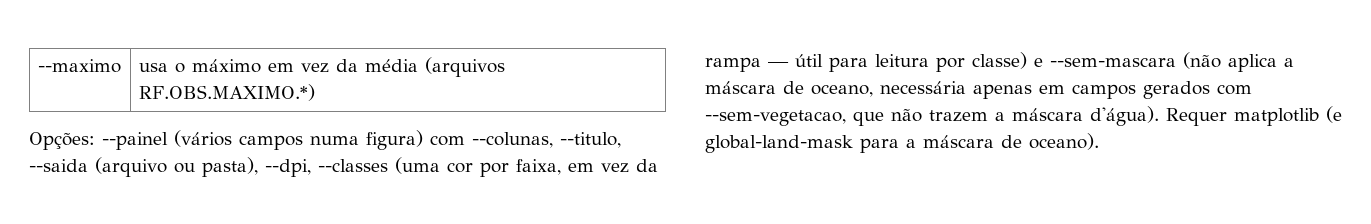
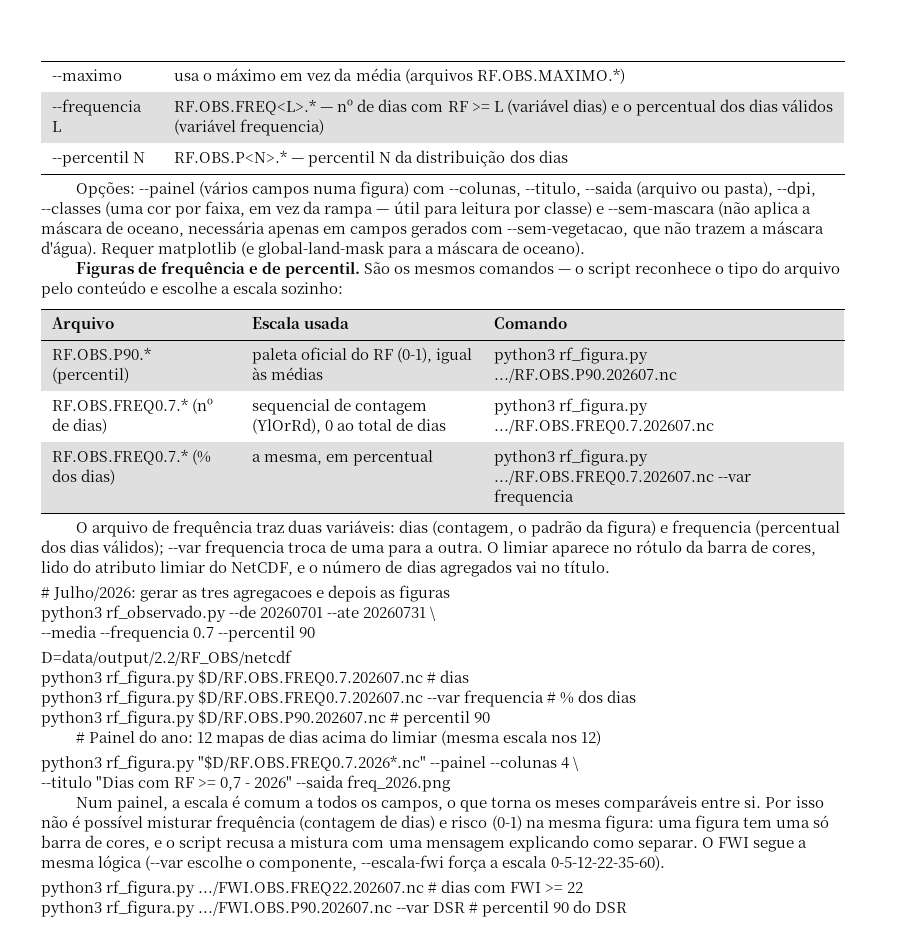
(315, 92) none -> [52,99,143,116] [52,121,62,132] [174,99,834,116] [174,119,325,136] [52,151,146,167] [174,150,568,167] // --frequencia L | RF.OBS.FREQ<L>.* — nº de dias com RF >= L (variável dias) e o percentual dos dias válidos (variável frequencia) // --percentil N | RF.OBS.P<N>.* — percentil N da distribuição dos dias
(1099, 141) none -> [75,261,841,278] [41,281,344,298] [52,317,115,333] [252,316,350,329] [494,317,568,329] [52,347,152,360] [52,367,130,384] [252,347,473,364] [252,367,324,380] [494,347,649,364] [494,368,678,383] [52,398,214,414] [52,418,108,434] [252,398,428,415] [252,418,447,434] [494,398,649,415] [494,419,715,434] [52,449,212,465] [52,469,116,485] [252,450,434,466] [494,449,649,466] [494,470,752,485] [494,489,575,506] [75,520,841,537] [41,540,816,557] [41,560,610,577] [41,585,451,602] [41,605,437,622] [41,625,316,642] [41,650,292,667] [41,670,470,687] [41,690,637,707] [41,710,491,727] [75,730,602,747] [41,755,580,772] [41,775,452,792] [75,795,824,812] [41,815,829,832] [41,835,807,852] [41,855,665,872] [41,880,584,897] [41,900,628,917] // Figuras de frequência e de percentil. São os mesmos comandos — o script reconhece o tipo do arquivo pelo conteúdo e escolhe a escala sozinho: // Arquivo | Escala usada | Comando // RF.OBS.P90.* (percentil) | paleta oficial do RF (0-1), igual às médias | python3 rf_figura.py .../RF.OBS.P90.202607.nc // RF.OBS.FREQ0.7.* (nº de dias) | sequencial de contagem (YlOrRd), 0 ao total de dias | python3 rf_figura.py .../RF.OBS.FREQ0.7.202607.nc // RF.OBS.FREQ0.7.* (% dos dias) | a mesma, em percentual | python3 rf_figura.py .../RF.OBS.FREQ0.7.202607.nc --var frequencia // O arquivo de frequência traz duas variáveis: dias (contagem, o padrão da figura) e frequencia (percentual dos dias válidos); --var frequencia troca de uma para a outra. O limiar aparece no rótulo da barra de cores, lido do atributo limiar do NetCDF, e o número de dias agregados vai no título. // # Julho/2026: gerar as tres agregacoes e depois as figuras // python3 rf_observado.py --de 20260701 --ate 20260731 \ // --media --frequencia 0.7 --percentil 90 // D=data/output/2.2/RF_OBS/netcdf // python3 rf_figura.py $D/RF.OBS.FREQ0.7.202607.nc # dias // python3 rf_figura.py $D/RF.OBS.FREQ0.7.202607.nc --var frequencia # % dos dias // python3 rf_figura.py $D/RF.OBS.P90.202607.nc # percentil 90 // # Painel do ano: 12 mapas de dias acima do limiar (mesma escala nos 12) // python3 rf_figura.py "$D/RF.OBS.FREQ0.7.2026*.nc" --painel --colunas 4 \ // --titulo "Dias com RF >= 0,7 - 2026" --saida freq_2026.png // Num painel, a escala é comum a todos os campos, o que torna os meses comparáveis entre si. Por isso não é possível misturar frequência (contagem de dias) e risco (0-1) na mesma figura: uma figura tem uma só barra de cores, e o script recusa a mistura com uma mensagem explicando como separar. O FWI segue a mesma lógica (--var escolhe o componente, --escala-fwi força a escala 0-5-12-22-35-60). // python3 rf_figura.py .../FWI.OBS.FREQ22.202607.nc # dias com FWI >= 22 // python3 rf_figura.py .../FWI.OBS.P90.202607.nc --var DSR # percentil 90 do DSR

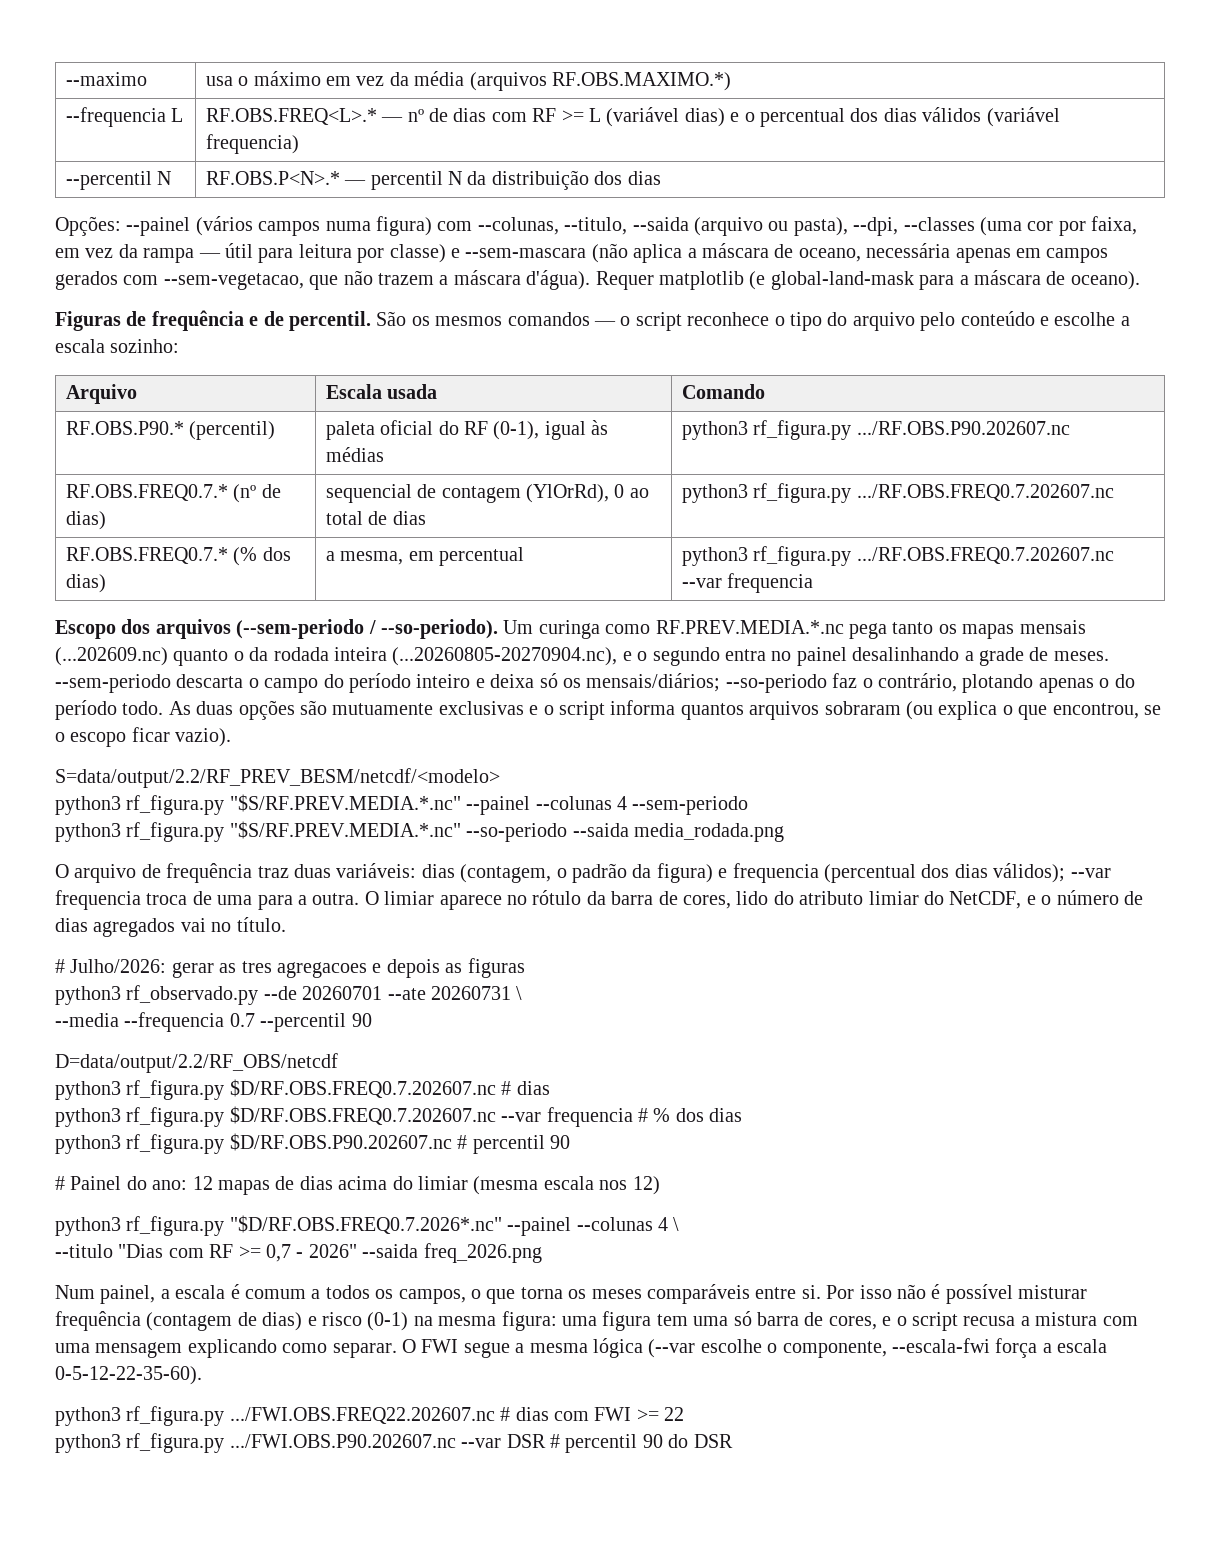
(575, 497) none -> [55,619,1086,639] [55,647,1109,666] [55,673,1135,693] [55,700,1161,720] [55,727,232,747] [55,768,500,788] [55,794,749,815] [55,821,784,842] // Escopo dos arquivos (--sem-periodo / --so-periodo). Um curinga como RF.PREV.MEDIA.*.nc pega tanto os mapas mensais (...202609.nc) quanto o da rodada inteira (...20260805-20270904.nc), e o segundo entra no painel desalinhando a grade de meses. --sem-periodo descarta o campo do período inteiro e deixa só os mensais/diários; --so-periodo faz o contrário, plotando apenas o do período todo. As duas opções são mutuamente exclusivas e o script informa quantos arquivos sobraram (ou explica o que encontrou, se o escopo ficar vazio). // S=data/output/2.2/RF_PREV_BESM/netcdf/<modelo> // python3 rf_figura.py "$S/RF.PREV.MEDIA.*.nc" --painel --colunas 4 --sem-periodo // python3 rf_figura.py "$S/RF.PREV.MEDIA.*.nc" --so-periodo --saida media_rodada.png

